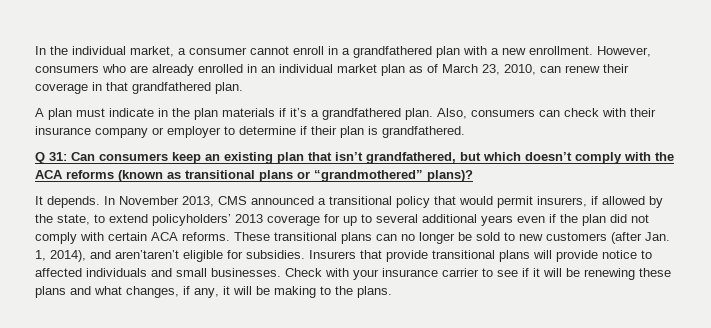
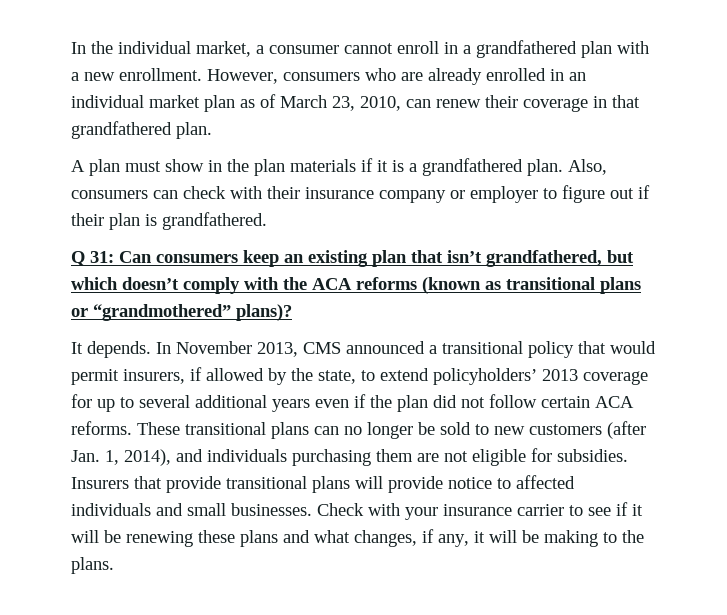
[109,108,154,117] indicate -> [165,159,204,172] show
[290,108,307,117] it’s -> [377,160,404,172] it is
[239,126,296,135] determine -> [562,185,634,203] figure out
[35,232,104,244] comply with -> [489,394,537,408] follow
[115,250,179,259] aren’taren’t -> [207,449,468,466] individuals purchasing them are not

